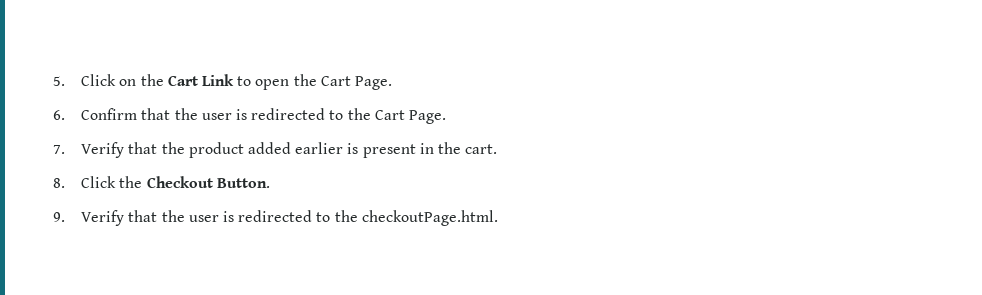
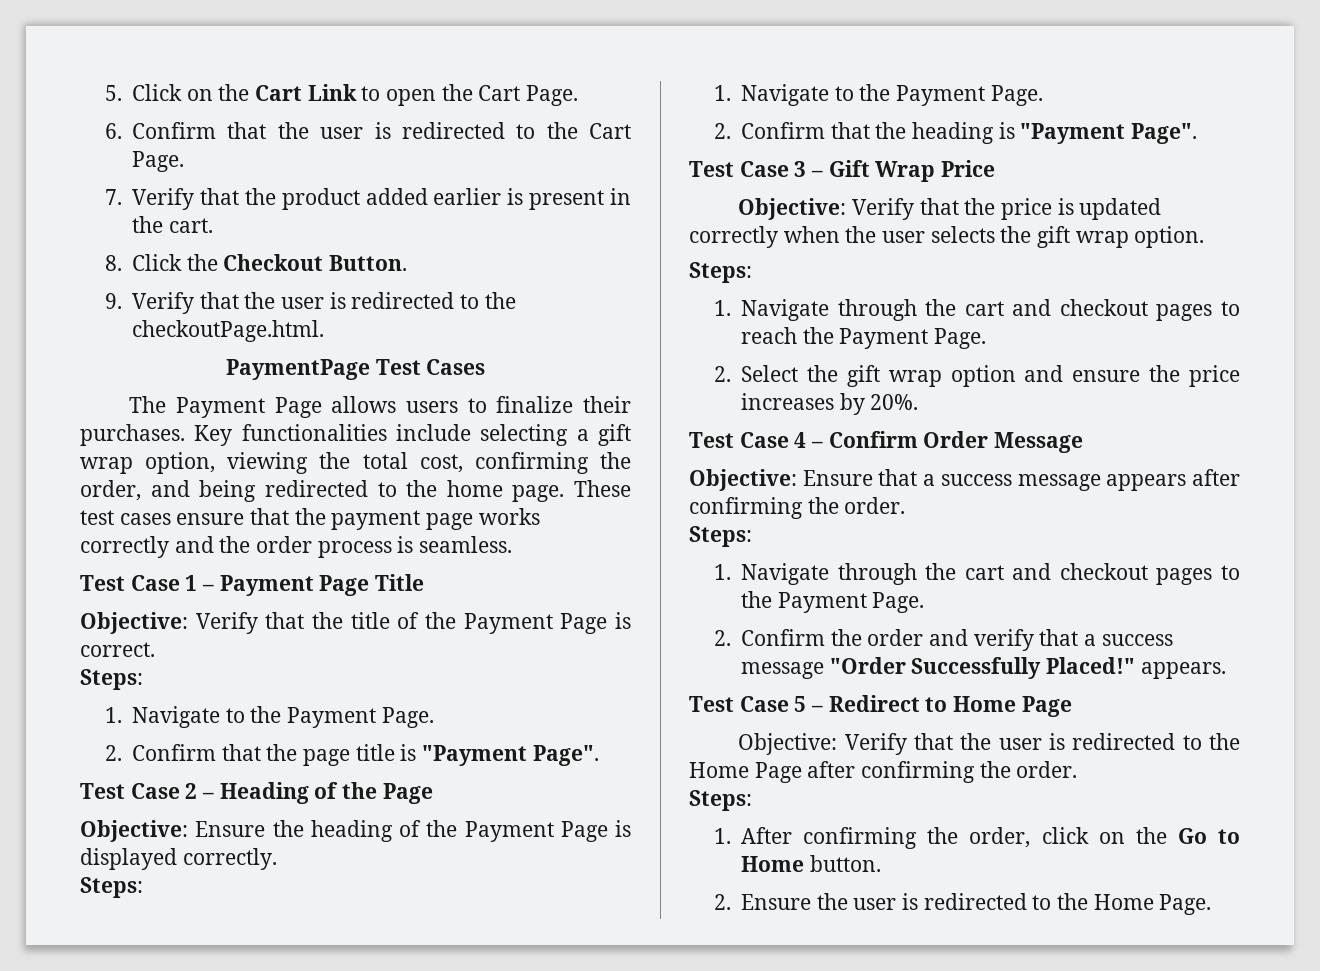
(498, 218) none -> [225,359,486,380] [129,396,631,418] [80,424,631,446] [80,452,632,474] [80,480,631,502] [80,508,540,530] [80,536,513,558] [80,574,425,596] [80,612,632,634] [80,642,155,657] [80,669,143,690] [104,706,434,728] [104,744,599,766] [80,782,433,804] [80,820,631,842] [80,848,277,870] [80,877,143,898] [713,84,1043,106] [713,122,1198,144] [689,160,996,182] [738,198,1162,220] [689,226,1205,248] [689,262,752,283] [713,299,1240,321] [741,327,987,349] [713,365,1240,387] [741,393,919,415] [689,431,1084,453] [689,469,1240,491] [689,497,906,519] [689,526,752,547] [713,563,1240,585] [741,591,925,613] [713,629,1173,651] [741,657,1226,679] [689,695,1072,717] [738,733,1240,755] [689,761,1078,783] [689,790,752,811] [713,827,1240,849] [741,855,881,872] [713,893,1212,915] // PaymentPage Test Cases // The Payment Page allows users to finalize their purchases. Key functionalities include selecting a gift wrap option, viewing the total cost, confirming the order, and being redirected to the home page. These test cases ensure that the payment page works correctly and the order process is seamless. // Test Case 1 – Payment Page Title // Objective: Verify that the title of the Payment Page is correct. // Steps: // 1. Navigate to the Payment Page. // 2. Confirm that the page title is "Payment Page". // Test Case 2 – Heading of the Page // Objective: Ensure the heading of the Payment Page is displayed correctly. // Steps: // 1. Navigate to the Payment Page. // 2. Confirm that the heading is "Payment Page". // Test Case 3 – Gift Wrap Price // Objective: Verify that the price is updated correctly when the user selects the gift wrap option. // Steps: // 1. Navigate through the cart and checkout pages to reach the Payment Page. // 2. Select the gift wrap option and ensure the price increases by 20%. // Test Case 4 – Confirm Order Message // Objective: Ensure that a success message appears after confirming the order. // Steps: // 1. Navigate through the cart and checkout pages to the Payment Page. // 2. Confirm the order and verify that a success message "Order Successfully Placed!" appears. // Test Case 5 – Redirect to Home Page // Objective: Verify that the user is redirected to the Home Page after confirming the order. // Steps: // 1. After confirming the order, click on the Go to Home button. // 2. Ensure the user is redirected to the Home Page.

